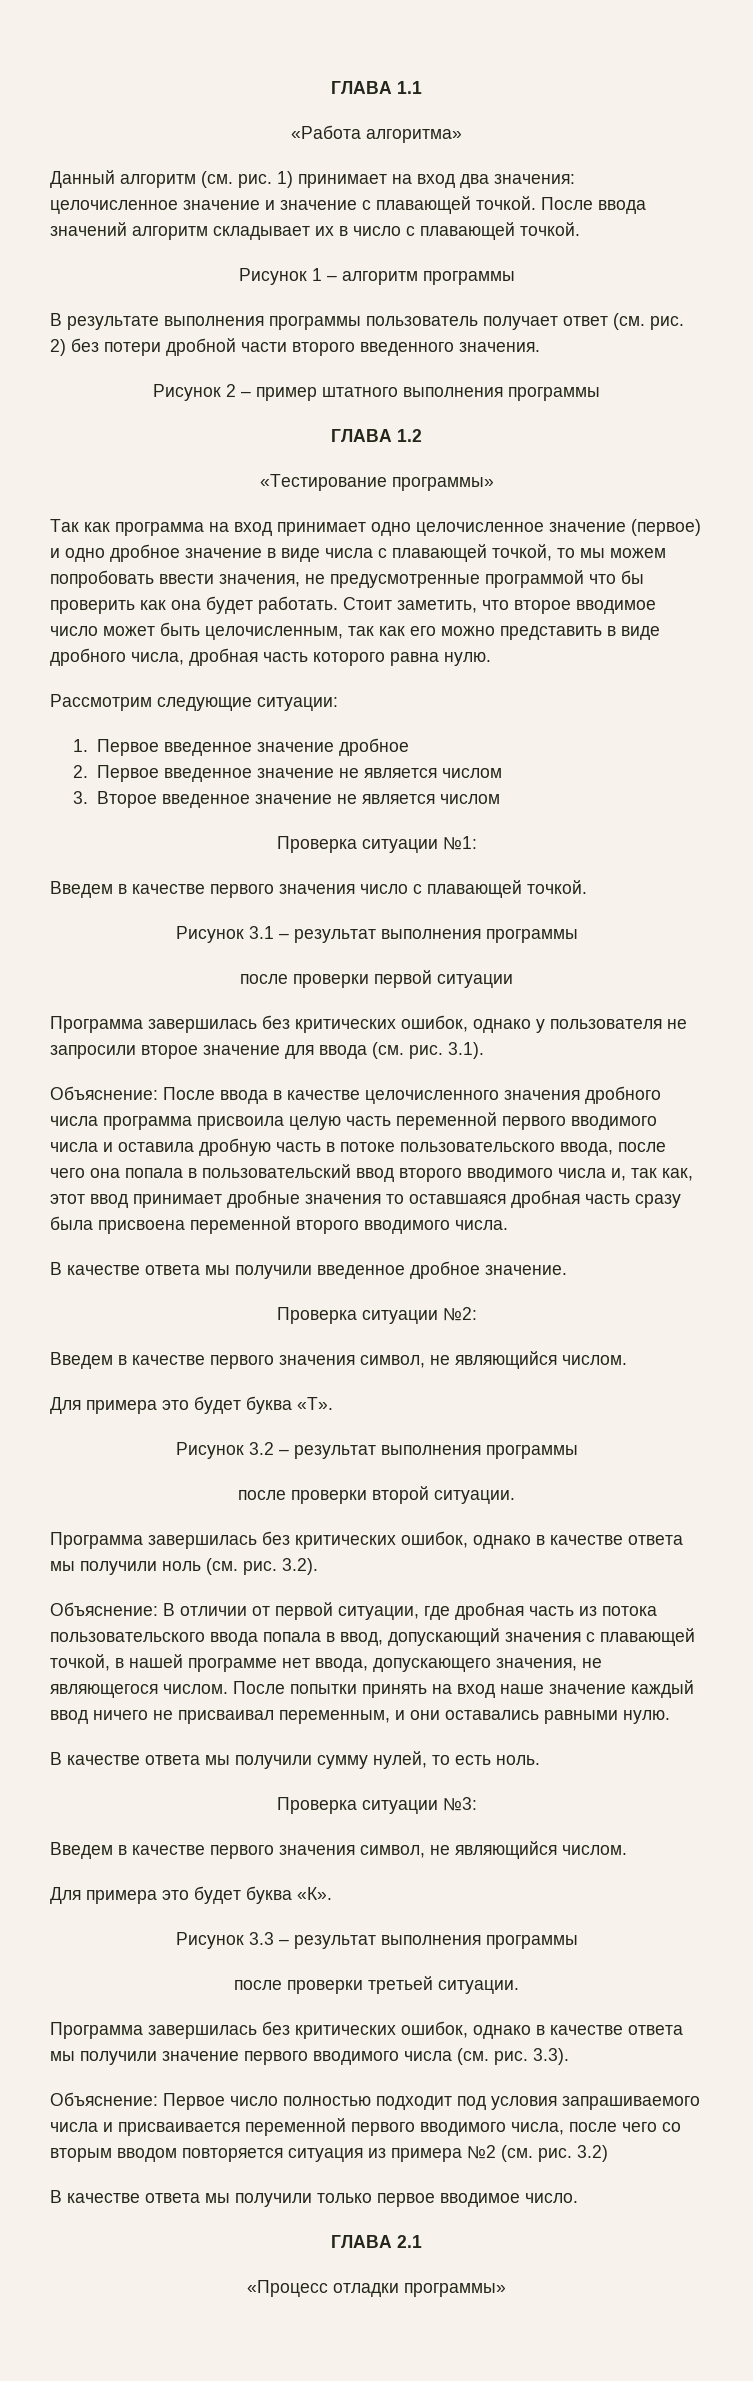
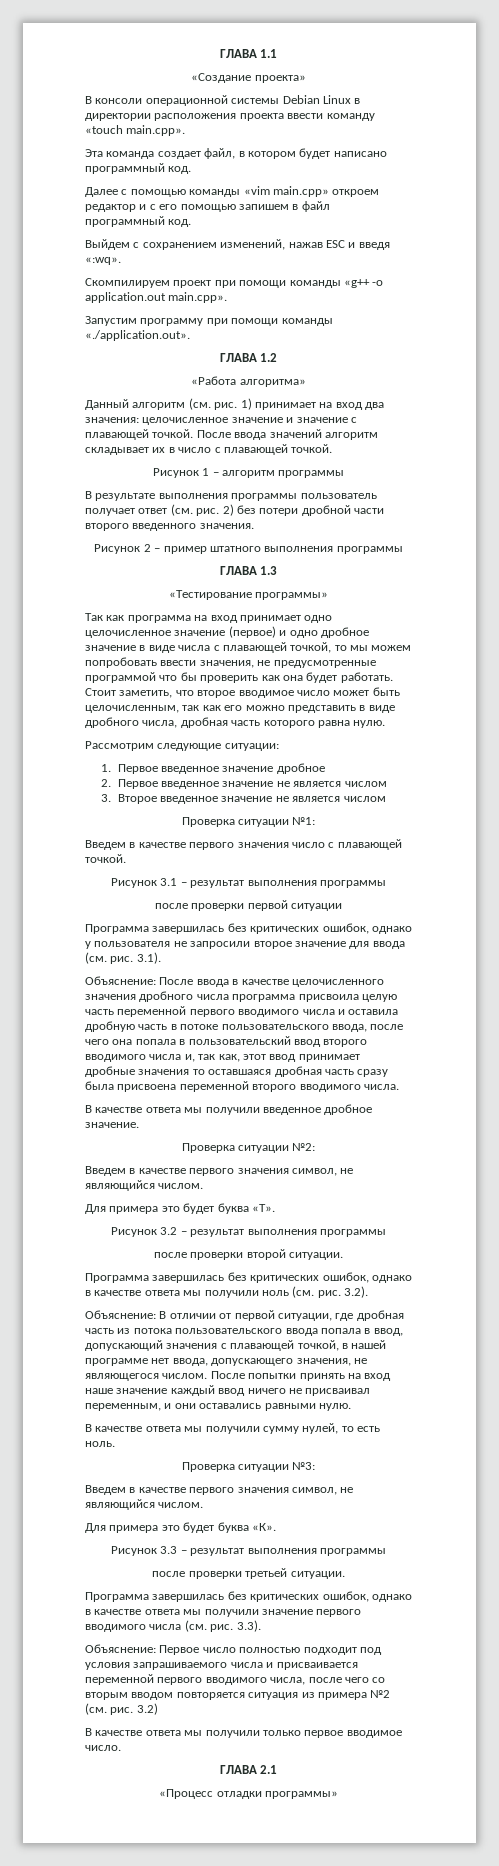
(422, 87) none -> [191,73,306,83] [85,95,361,106] [85,113,375,121] [85,125,186,136] [85,148,387,159] [85,163,192,174] [85,186,380,197] [85,201,330,212] [85,216,192,227] [85,239,390,250] [85,257,121,265] [85,278,384,288] [85,292,228,303] [85,316,333,326] [85,330,190,341] [219,353,278,362] // «Создание проекта» // В консоли операционной системы Debian Linux в директории расположения проекта ввести команду «touch main.cpp». // Эта команда создает файл, в котором будет написано программный код. // Далее с помощью команды «vim main.cpp» откроем редактор и с его помощью запишем в файл программный код. // Выйдем с сохранением изменений, нажав ESC и введя «:wq». // Скомпилируем проект при помощи команды «g++ -o application.out main.cpp». // Запустим программу при помощи команды «./application.out». // ГЛАВА 1.2
[397,429,422,442] 1.2 -> [260,566,278,575] 1.3

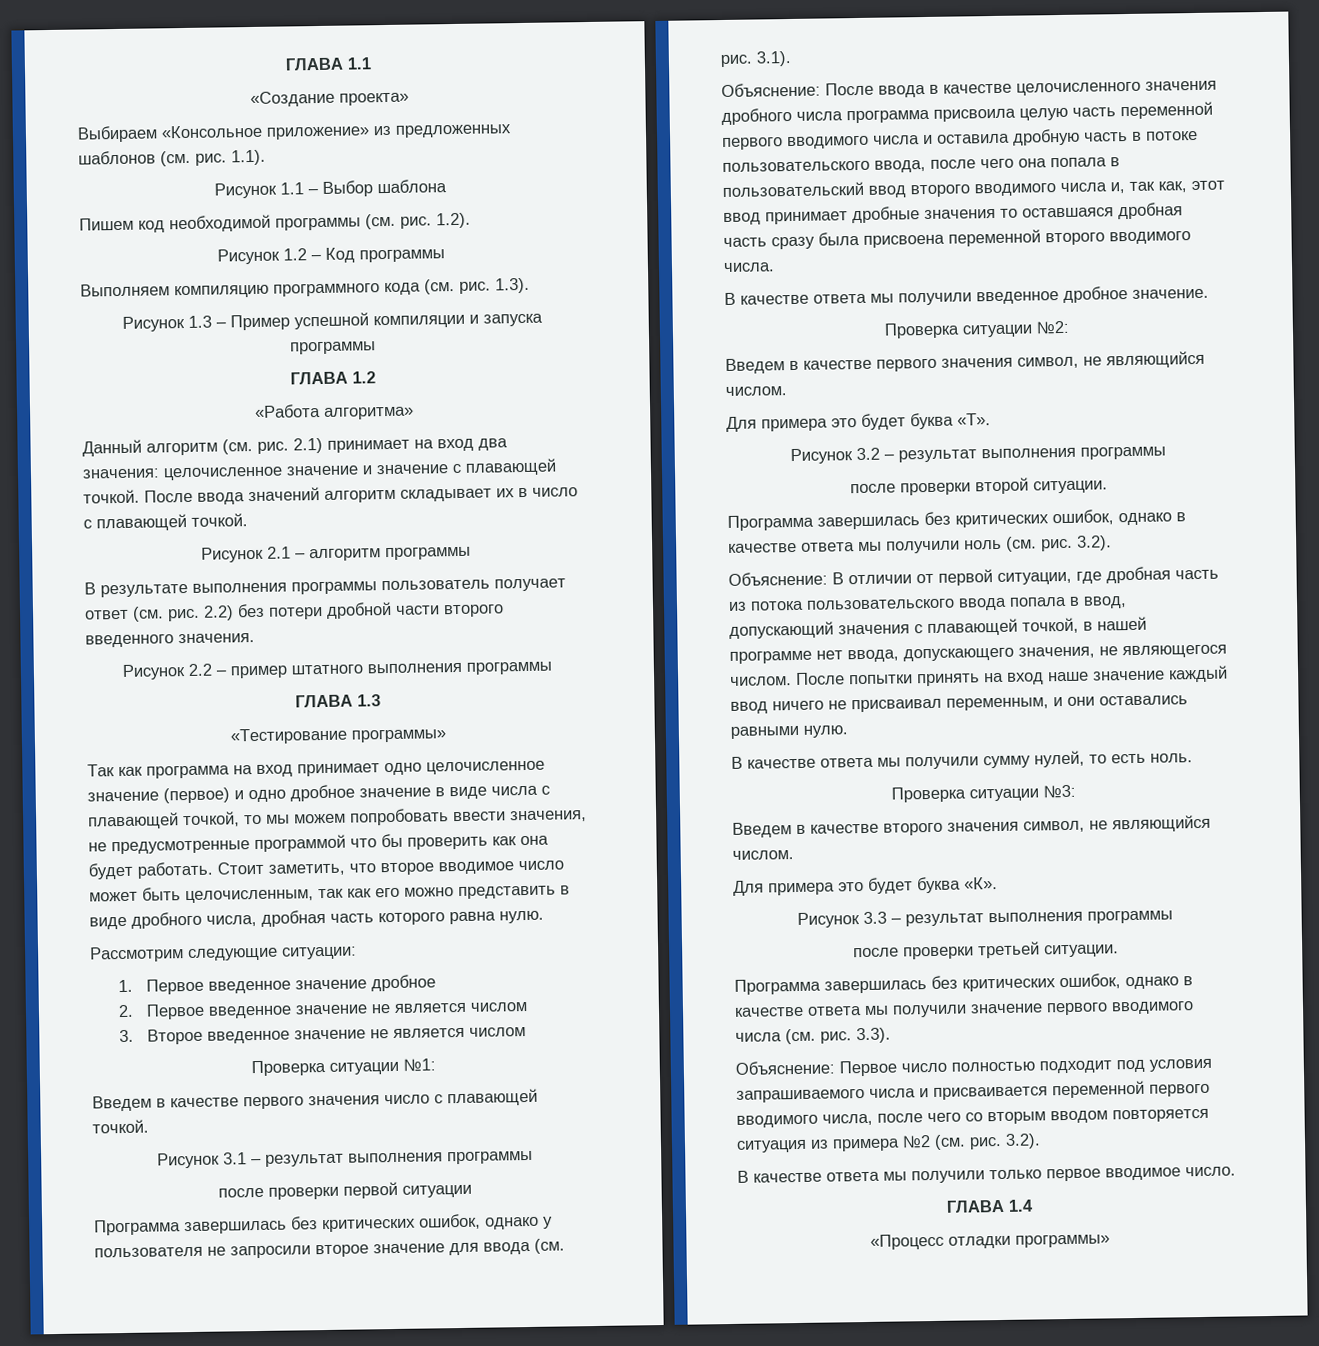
[85,95,361,106] [85,113,375,121] [85,125,186,136] [85,148,387,159] [85,163,192,174] [85,186,380,197] [85,201,330,212] [85,216,192,227] [85,239,390,250] [85,257,121,265] [85,278,384,288] [85,292,228,303] [85,316,333,326] [85,330,190,341] В консоли операционной системы Debian Linux в директории расположения проекта ввести команду «touch main.cpp». // Эта команда создает файл, в котором будет написано программный код. // Далее с помощью команды «vim main.cpp» откроем редактор и с его помощью запишем в файл программный код. // Выйдем с сохранением изменений, нажав ESC и введя «:wq». // Скомпилируем проект при помощи команды «g++ -o application.out main.cpp». // Запустим программу при помощи команды «./application.out». -> [77,124,512,143] [78,149,266,167] [214,179,447,199] [79,212,471,233] [217,247,445,265] [80,277,530,299] [122,312,543,332] [290,341,376,355] Выбираем «Консольное приложение» из предложенных шаблонов (см. рис. 1.1). // Рисунок 1.1 – Выбор шаблона // Пишем код необходимой программы (см. рис. 1.2). // Рисунок 1.2 – Код программы // Выполняем компиляцию программного кода (см. рис. 1.3). // Рисунок 1.3 – Пример успешной компиляции и запуска программы
[240,398,252,410] 1) -> [293,437,323,454] 2.1)
[202,468,210,476] 1 -> [267,546,291,559] 2.1
[222,504,234,516] 2) -> [203,605,234,621] 2.2)
[143,544,151,552] 2 -> [188,663,212,676] 2.2
[189,1487,235,1495] первого -> [883,822,943,836] второго
[136,1703,158,1715] 3.2) -> [1005,1133,1041,1149] 3.2).
[260,1765,278,1774] 2.1 -> [1008,1199,1034,1212] 1.4

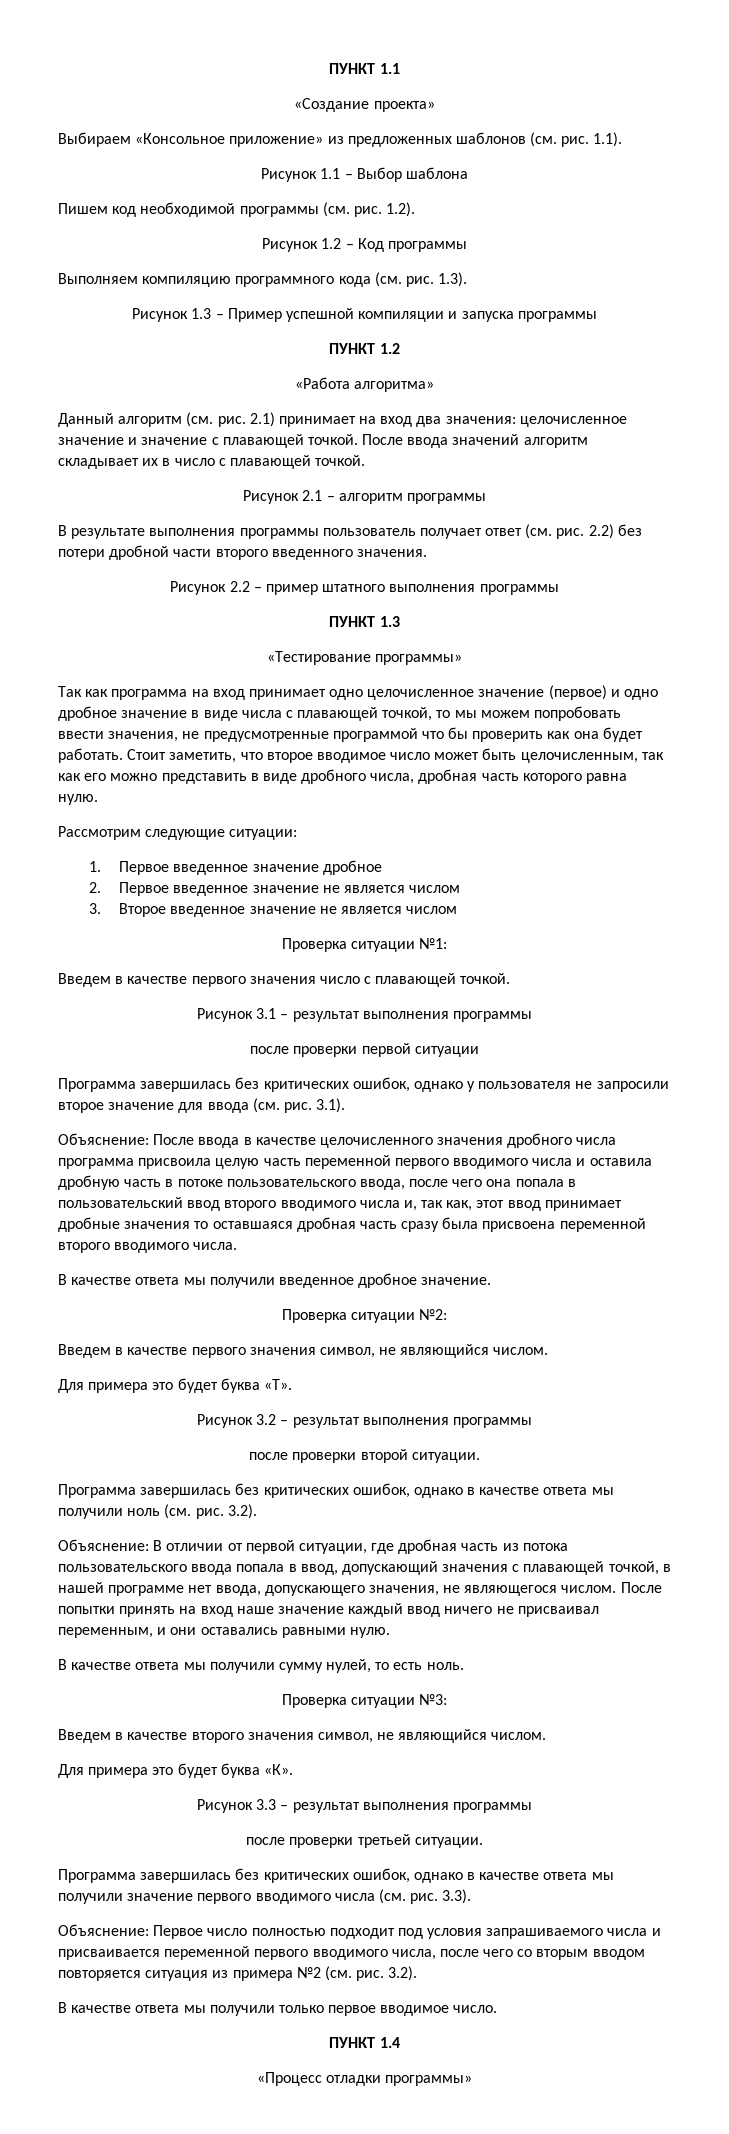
[285,57,344,71] ГЛАВА -> [329,63,376,74] ПУНКТ
[290,371,348,385] ГЛАВА -> [329,343,376,354] ПУНКТ
[295,694,353,708] ГЛАВА -> [329,616,376,627] ПУНКТ
[946,1199,1005,1213] ГЛАВА -> [329,2037,376,2048] ПУНКТ

